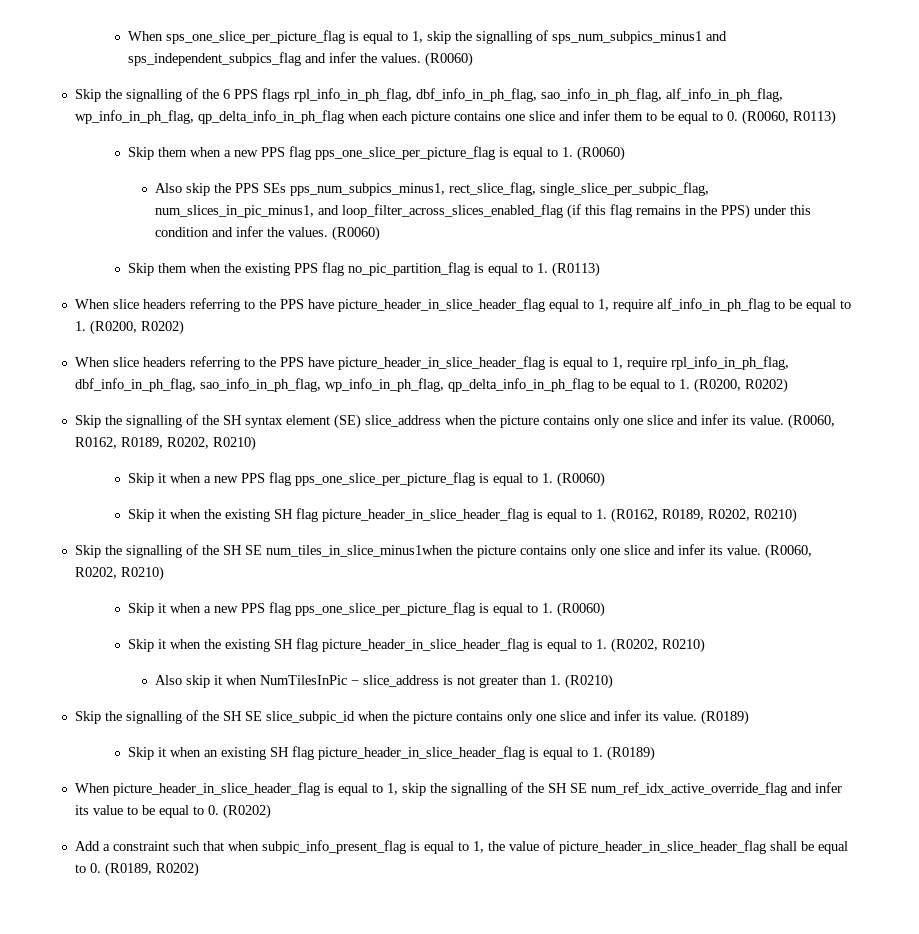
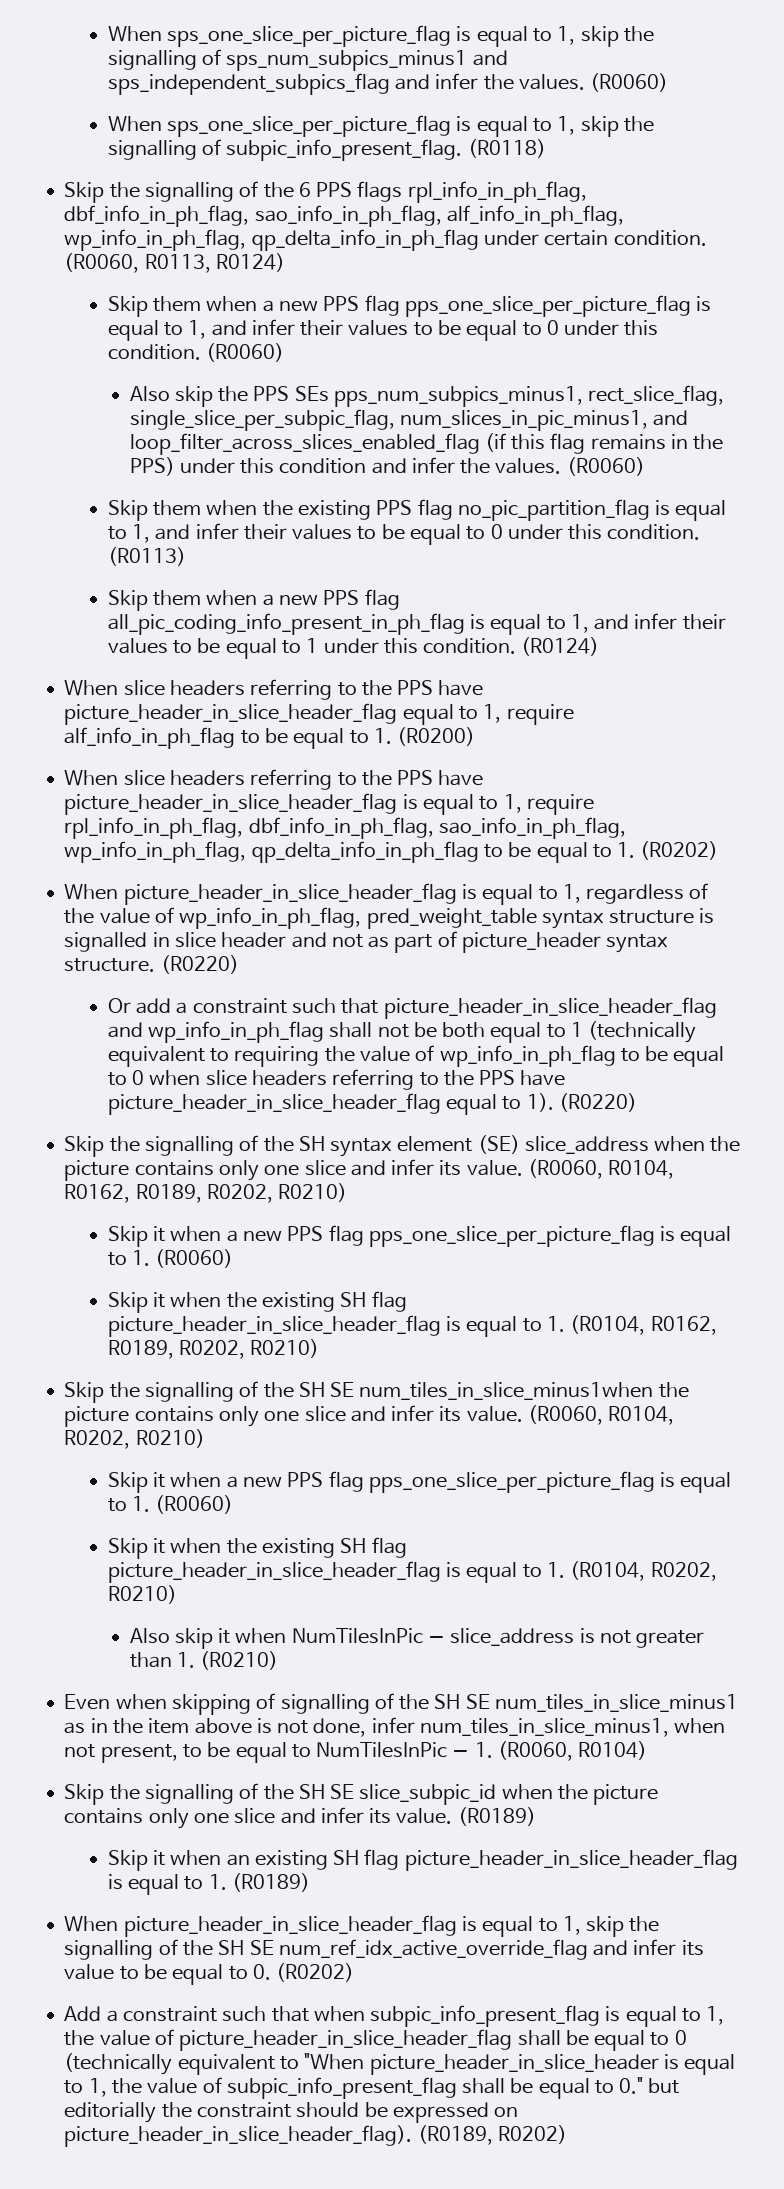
(474, 59) none -> [107,115,654,137] [107,139,546,161] // When sps_one_slice_per_picture_flag is equal to 1, skip the signalling of subpic_info_present_flag. (R0118)
[347,110,836,125] when each picture contains one slice and infer them to be equal to 0. (R0060, R0113) -> [483,230,707,246] [64,253,285,273] under certain condition. (R0060, R0113, R0124)
[562,147,574,157] 1. -> [188,319,659,341] [107,344,201,360] 1, and infer their values to be equal to 0 under this condition.
[537,262,601,277] 1. (R0113) -> [132,523,701,545] [107,547,186,566] [107,589,400,611] [107,613,726,635] [107,637,600,659] 1, and infer their values to be equal to 0 under this condition. (R0113) // Skip them when a new PPS flag all_pic_coding_info_present_in_ph_flag is equal to 1, and infer their values to be equal to 1 under this condition. (R0124)
[89,320,184,335] (R0200, R0202) -> [397,727,476,746] (R0200)
[693,378,788,393] (R0200, R0202) -> [640,841,719,860] [64,883,709,905] [64,907,715,929] [64,931,669,953] [64,955,239,974] [107,997,717,1019] [107,1021,697,1043] [107,1045,725,1067] [107,1069,566,1090] [107,1093,637,1115] (R0202) // When picture_header_in_slice_header_flag is equal to 1, regardless of the value of wp_info_in_ph_flag, pred_weight_table syntax structure is signalled in slice header and not as part of picture_header syntax structure. (R0220) // Or add a constraint such that picture_header_in_slice_header_flag and wp_info_in_ph_flag shall not be both equal to 1 (technically equivalent to requiring the value of wp_info_in_ph_flag to be equal to 0 when slice headers referring to the PPS have picture_header_in_slice_header_flag equal to 1). (R0220)
(835, 421) none -> [608,1160,675,1179] R0104,
[611,508,659,523] (R0162, -> [570,1315,717,1335] (R0104, R0162,
(812, 551) none -> [608,1406,675,1425] R0104,
[611,638,659,653] (R0202, -> [570,1561,717,1581] (R0104, R0202,
(613, 681) none -> [64,1693,738,1715] [64,1717,726,1737] [64,1741,648,1763] // Even when skipping of signalling of the SH SE num_tiles_in_slice_minus1 as in the item above is not done, infer num_tiles_in_slice_minus1, when not present, to be equal to NumTilesInPic − 1. (R0060, R0104)
[89,863,101,873] 0. -> [674,2030,687,2045] [64,2053,736,2075] [64,2077,680,2099] [64,2102,519,2123] [64,2125,413,2147] 0 (technically equivalent to "When picture_header_in_slice_header is equal to 1, the value of subpic_info_present_flag shall be equal to 0." but editorially the constraint should be expressed on picture_header_in_slice_header_flag).

